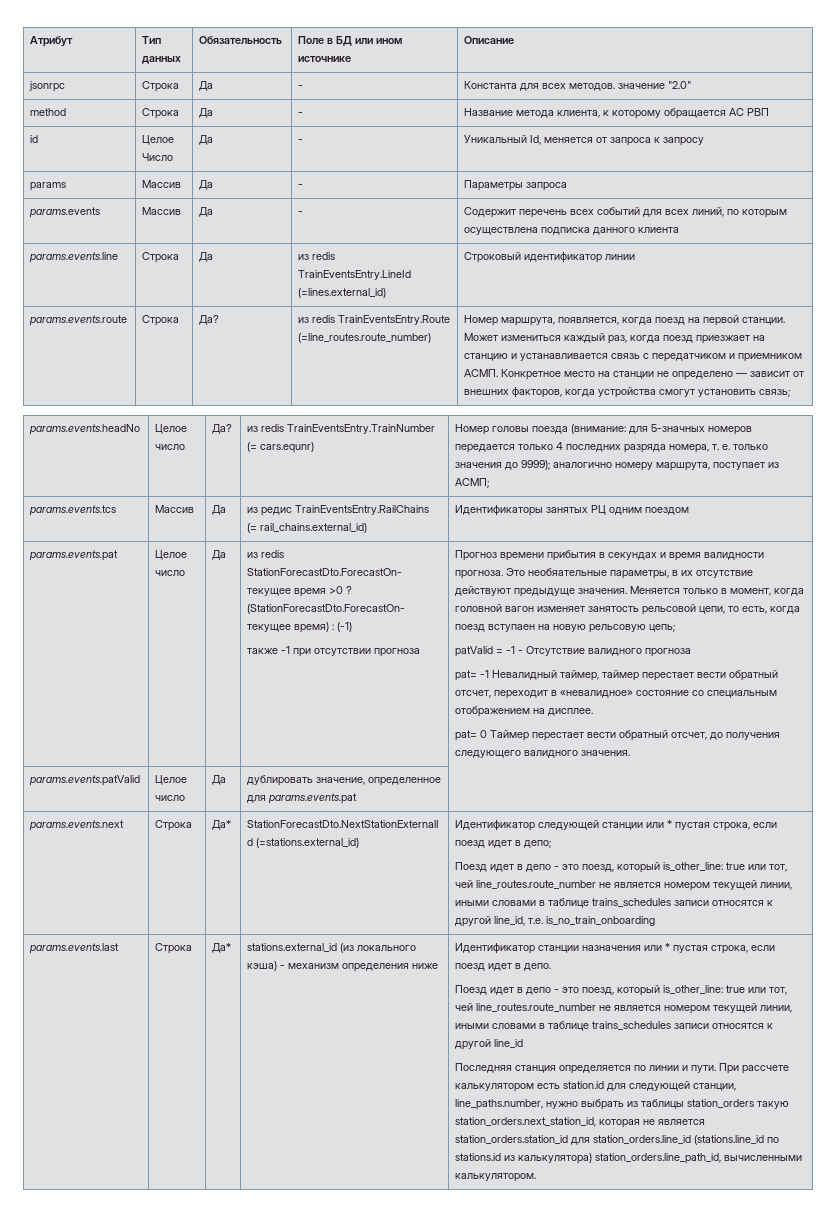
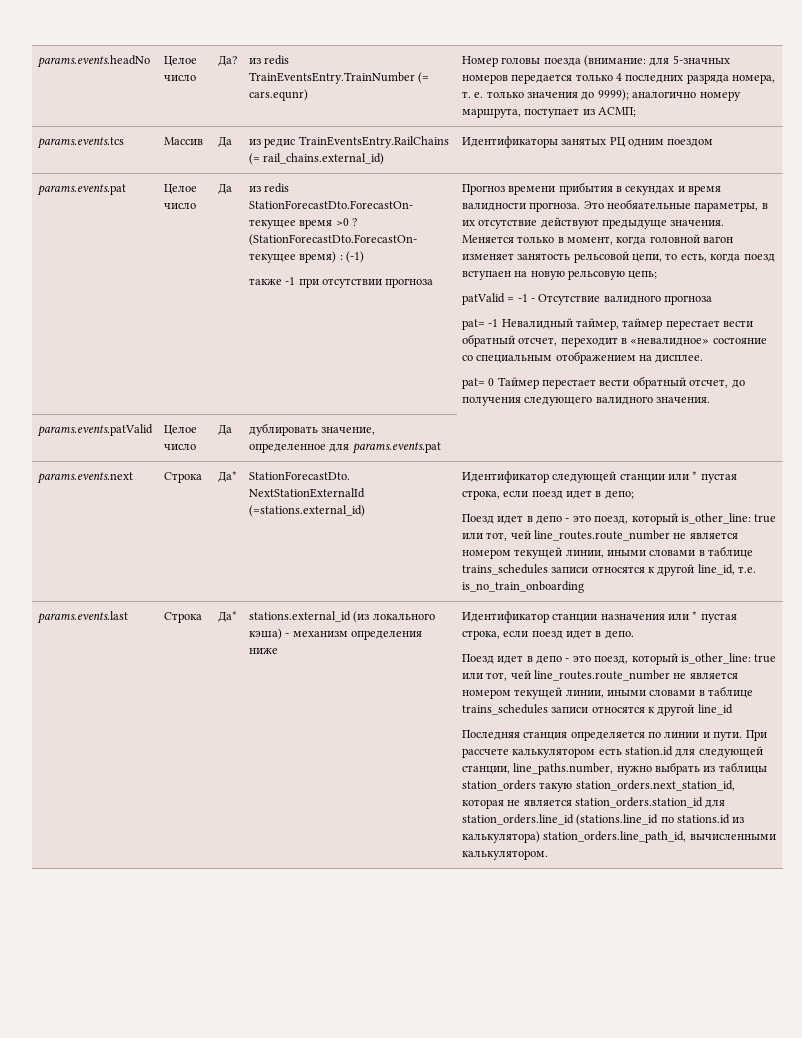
[30,36,74,47] [142,36,162,44] [142,56,182,64] [199,36,283,44] [298,36,403,46] [298,56,352,62] [464,36,515,44] [29,81,66,92] [142,81,180,92] [199,81,214,91] [298,85,304,89] [464,81,692,91] [30,108,67,116] [142,108,180,119] [199,108,214,118] [298,112,304,116] [464,108,770,119] [30,135,39,143] [142,135,175,145] [142,153,174,161] [199,135,214,145] [298,139,304,143] [464,135,705,146] [30,182,67,191] [142,180,182,188] [199,180,214,190] [298,184,304,188] [464,180,568,191] [29,207,101,218] [142,207,182,215] [199,207,214,217] [298,211,304,215] [464,207,788,218] [464,227,680,235] [29,252,119,263] [142,252,180,263] [199,252,214,262] [298,252,336,260] [298,270,412,280] [298,288,387,298] [464,252,636,263] [29,315,128,326] [142,315,180,326] [199,315,220,325] [298,315,451,325] [298,333,432,343] [464,315,786,326] [464,333,766,344] [464,353,803,362] [464,369,805,380] [464,387,791,398] Атрибут | Тип данных | Обязательность | Поле в БД или ином источнике | Описание // jsonrpc | Строка | Да | - | Константа для всех методов. значение "2.0" // method | Строка | Да | - | Название метода клиента, к которому обращается АС РВП // id | Целое Число | Да | - | Уникальный Id, меняется от запроса к запросу // params | Массив | Да | - | Параметры запроса // params.events | Массив | Да | - | Содержит перечень всех событий для всех линий, по которым осуществлена подписка данного клиента // params.events.line | Строка | Да | из redis TrainEventsEntry.LineId (=lines.external_id) | Строковый идентификатор линии // params.events.route | Строка | Да? | из redis TrainEventsEntry.Route (=line_routes.route_number) | Номер маршрута, появляется, когда поезд на первой станции. Может измениться каждый раз, когда поезд приезжает на станцию и устанавливается связь с передатчиком и приемником АСМП. Конкретное место на станции не определено — зависит от внешних факторов, когда устройства смогут установить связь; // -> (36, 61) none

